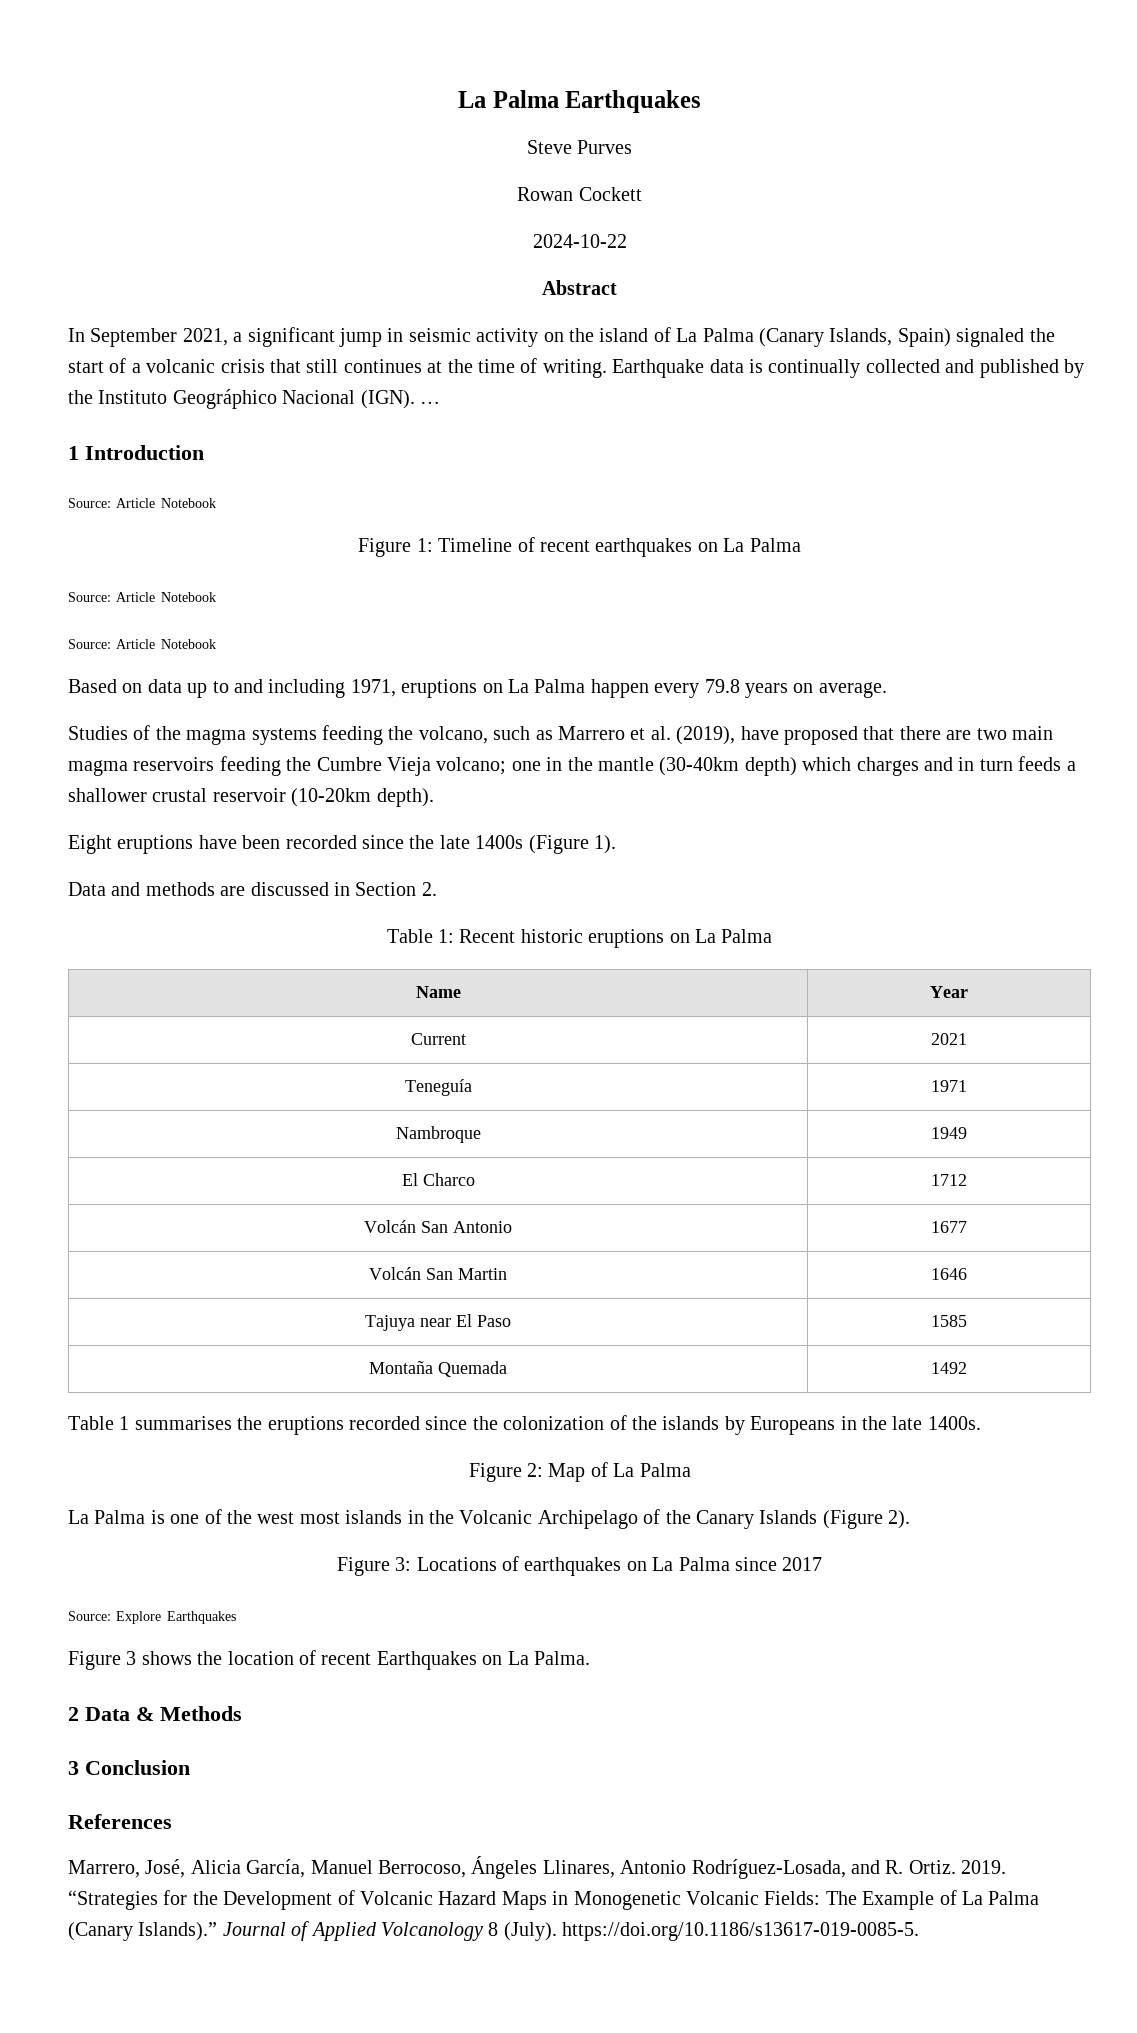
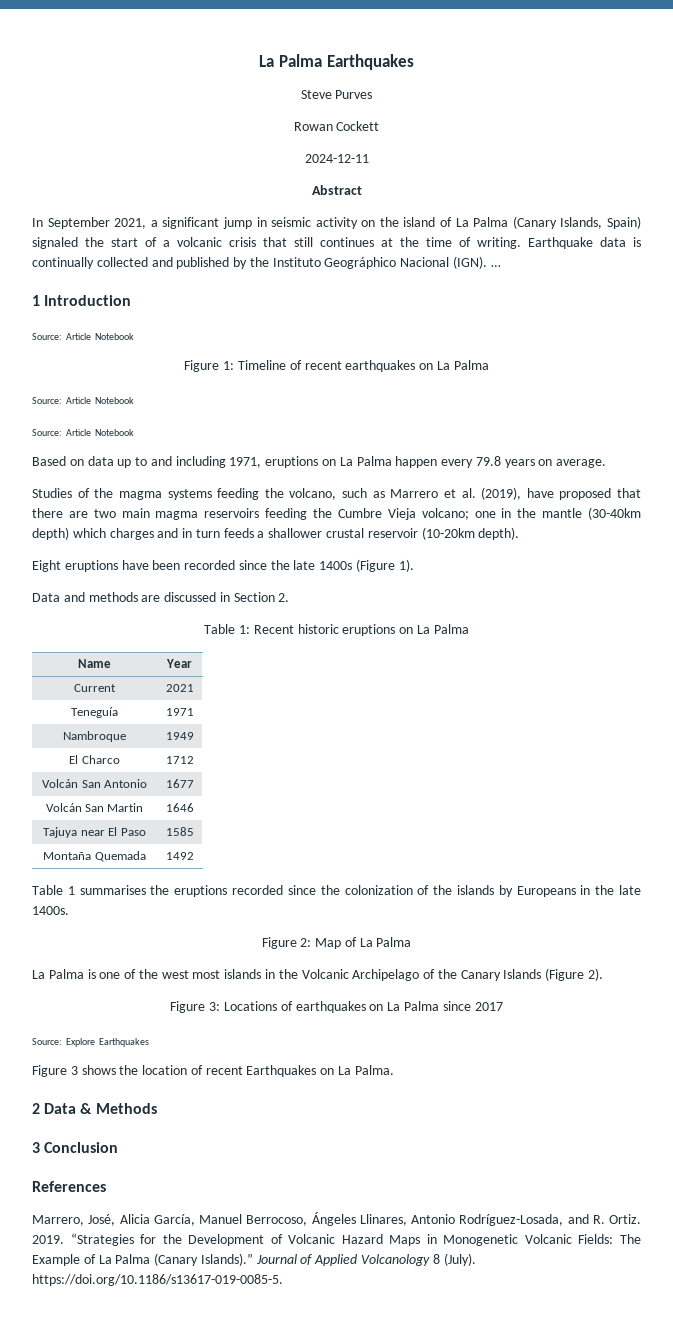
[532,234,627,248] 2024-10-22 -> [304,154,369,163] 2024-12-11

